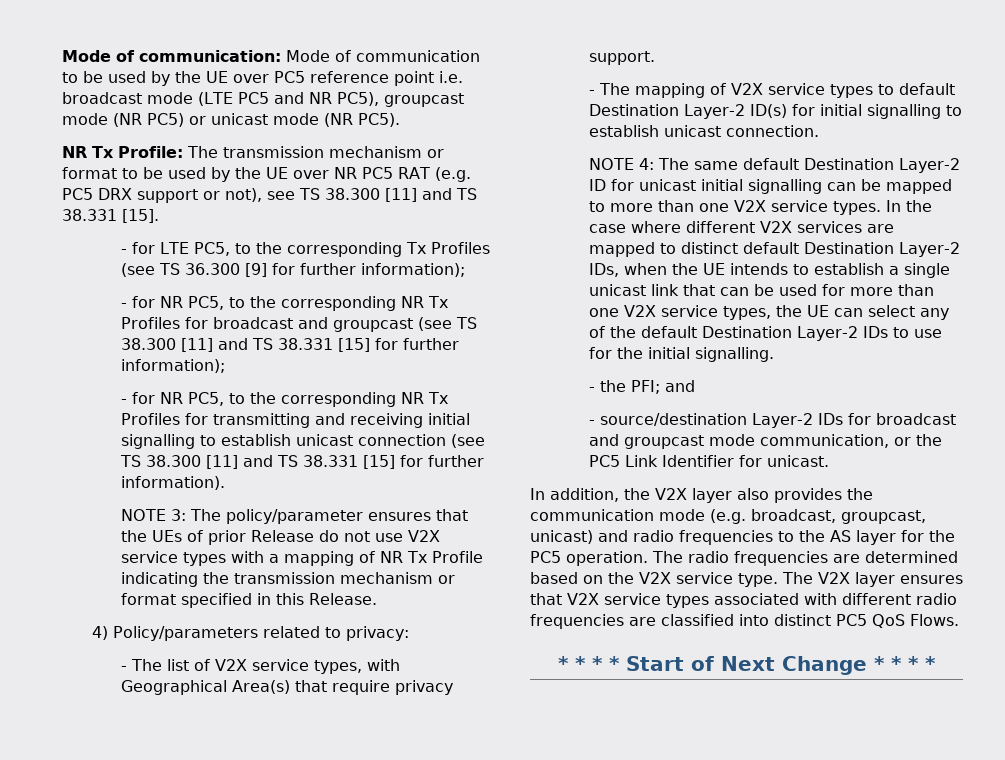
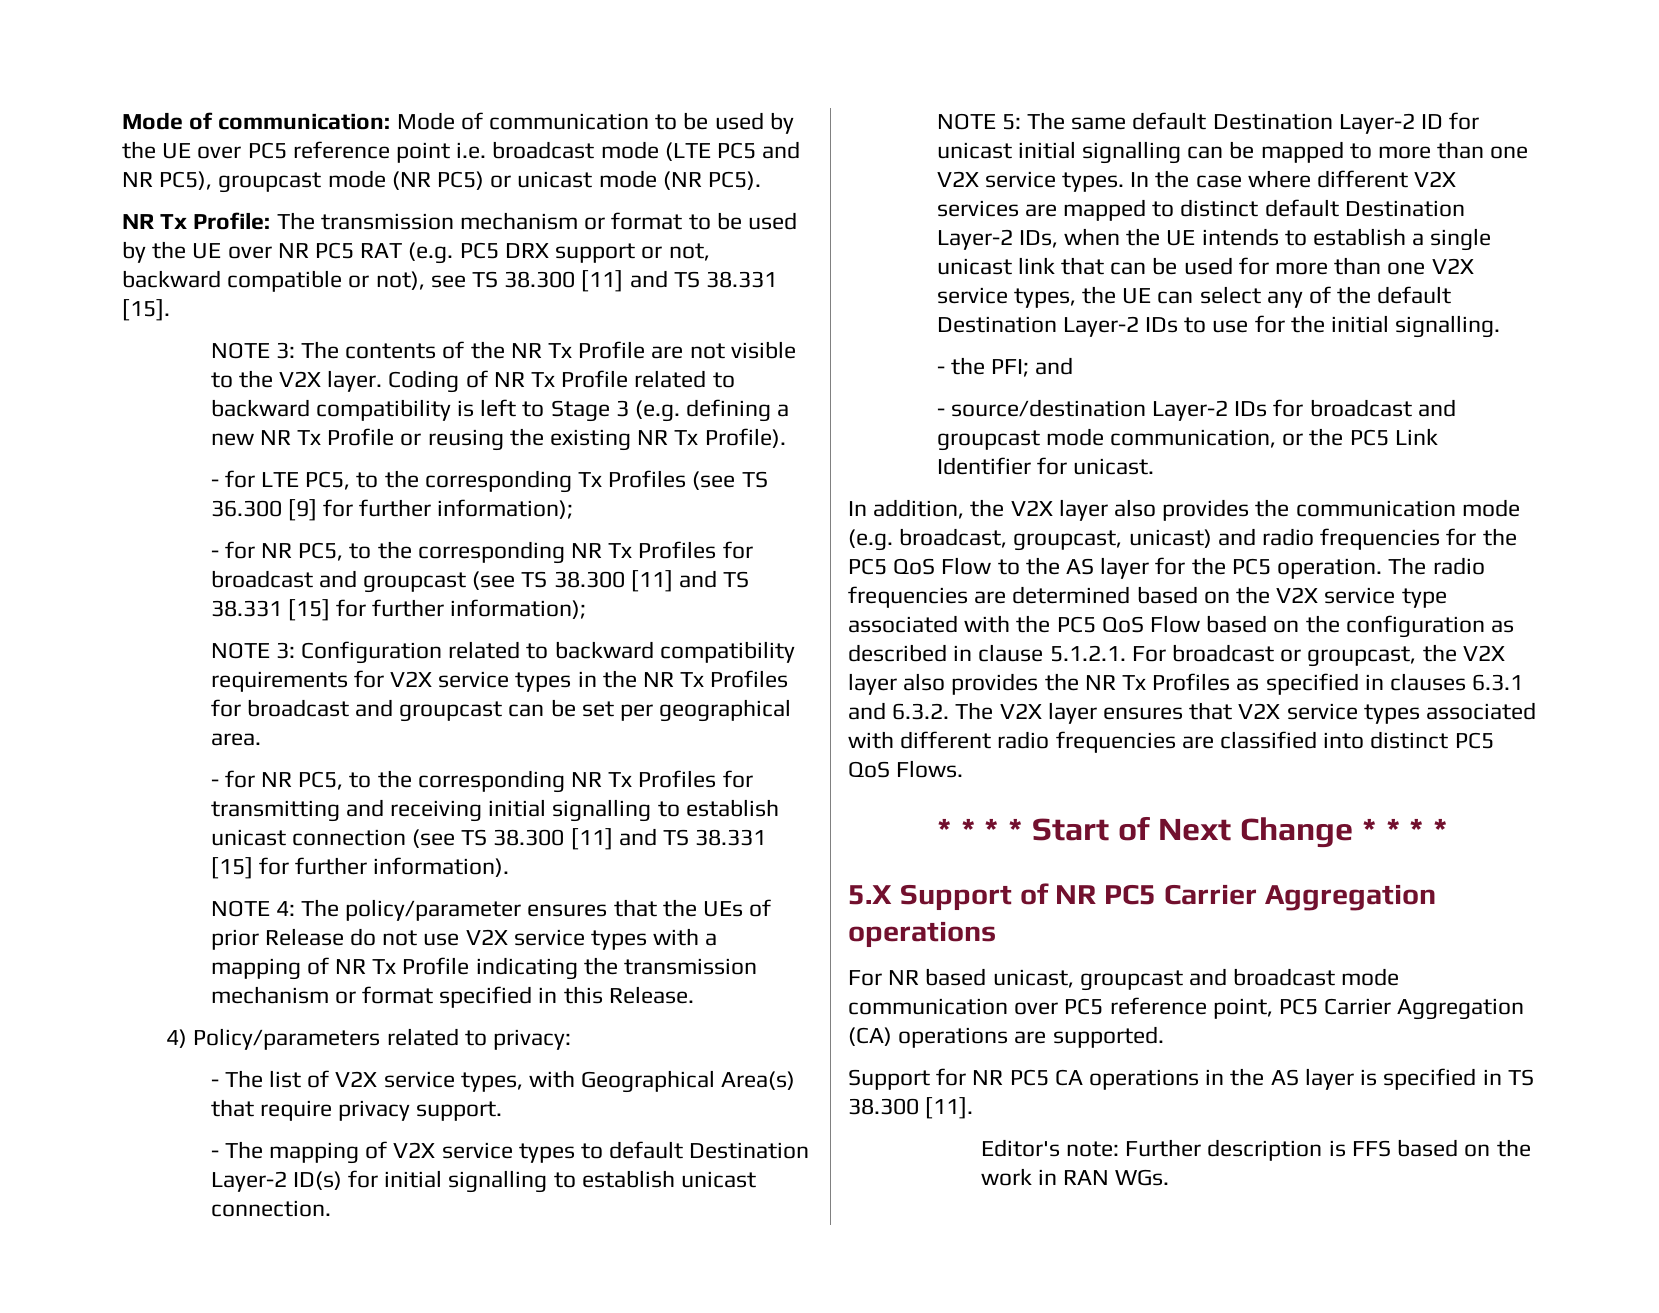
(220, 195) none -> [668,243,710,261] [122,270,370,292] not, backward compatible or
(159, 216) none -> [210,341,796,359] [210,370,735,393] [210,399,790,422] [210,428,786,451] // NOTE 3: The contents of the NR Tx Profile are not visible to the V2X layer. Coding of NR Tx Profile related to backward compatibility is left to Stage 3 (e.g. defining a new NR Tx Profile or reusing the existing NR Tx Profile).
(226, 366) none -> [210,641,795,664] [210,670,789,692] [210,699,792,722] [210,733,261,746] // NOTE 3: Configuration related to backward compatibility requirements for V2X service types in the NR Tx Profiles for broadcast and groupcast can be set per geographical area.
[171,509,187,521] 3: -> [275,901,295,916] 4:
[639,158,655,170] 4: -> [1001,114,1021,130] 5:
(773, 537) none -> [1446,528,1517,546] [848,557,992,575] for the PC5 QoS Flow
[738,573,778,587] type. -> [1401,588,1447,608] [848,615,1515,638] [848,644,1505,667] [848,673,1524,695] [848,702,950,720] type associated with the PC5 QoS Flow based on the configuration as described in clause 5.1.2.1. For broadcast or groupcast, the V2X layer also provides the NR Tx Profiles as specified in clauses 6.3.1 and 6.3.2.
(936, 663) none -> [848,883,1436,911] [848,921,996,948] [848,968,1400,991] [848,997,1525,1020] [848,1026,1164,1048] [848,1068,1534,1090] [848,1097,974,1119] [980,1139,1531,1161] [980,1168,1170,1186] // 5.X Support of NR PC5 Carrier Aggregation operations // For NR based unicast, groupcast and broadcast mode communication over PC5 reference point, PC5 Carrier Aggregation (CA) operations are supported. // Support for NR PC5 CA operations in the AS layer is specified in TS 38.300 [11]. // Editor's note: Further description is FFS based on the work in RAN WGs.

